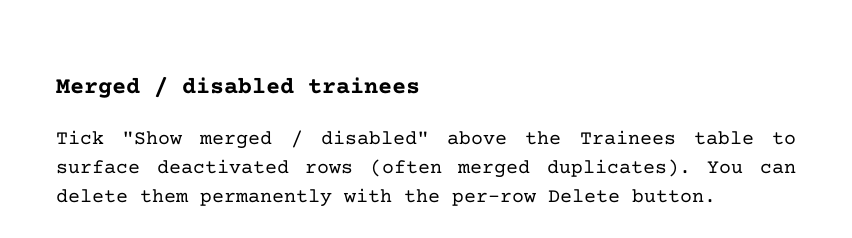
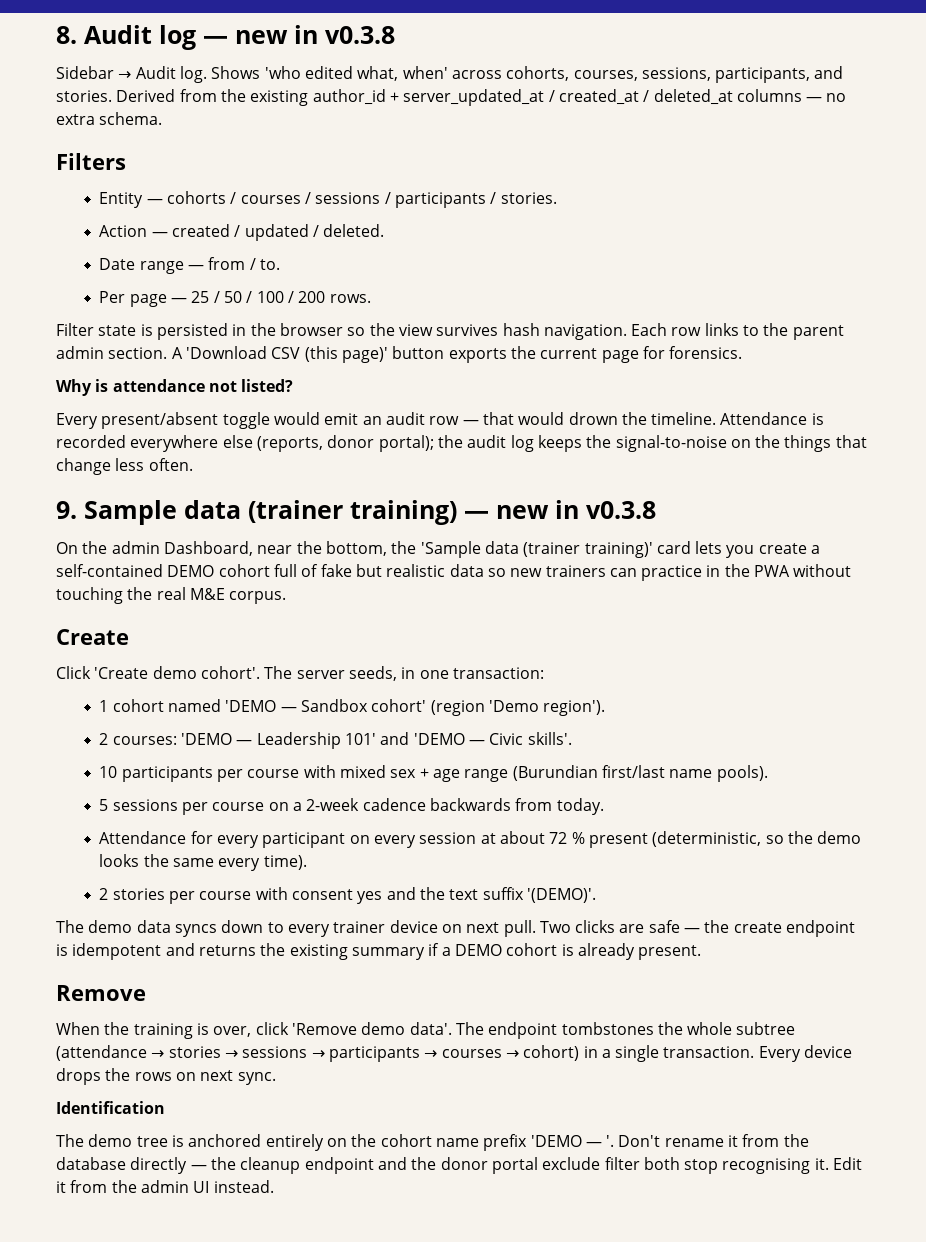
[56,76,420,98] [56,130,796,149] [56,159,796,178] [56,188,716,207] Merged / disabled trainees // Tick "Show merged / disabled" above the Trainees table to surface deactivated rows (often merged duplicates). You can delete them permanently with the per-row Delete button. -> [56,25,395,50] [56,66,844,83] [56,89,847,106] [56,112,163,125] [56,153,126,170] [99,191,557,208] [99,224,385,241] [99,257,281,274] [99,291,371,307] [56,323,844,340] [56,346,743,363] [56,379,294,396] [56,412,824,429] [56,435,867,452] [56,458,193,475] [56,500,656,525] [56,541,821,558] [56,564,852,581] [56,587,287,604] [56,629,129,645] [56,666,544,681] [99,699,606,716] [99,732,572,749] [99,765,768,782] [99,798,604,815] [99,831,862,848] [99,854,307,871] [99,887,596,904] [56,920,856,937] [56,943,702,960] [56,985,146,1001] [56,1022,796,1039] [56,1045,853,1062] [56,1068,276,1085] [56,1101,165,1114] [56,1134,809,1151] [56,1157,863,1174] [56,1180,274,1193] 8. Audit log — new in v0.3.8 // Sidebar → Audit log. Shows 'who edited what, when' across cohorts, courses, sessions, participants, and stories. Derived from the existing author_id + server_updated_at / created_at / deleted_at columns — no extra schema. // Filters // Entity — cohorts / courses / sessions / participants / stories. // Action — created / updated / deleted. // Date range — from / to. // Per page — 25 / 50 / 100 / 200 rows. // Filter state is persisted in the browser so the view survives hash navigation. Each row links to the parent admin section. A 'Download CSV (this page)' button exports the current page for forensics. // Why is attendance not listed? // Every present/absent toggle would emit an audit row — that would drown the timeline. Attendance is recorded everywhere else (reports, donor portal); the audit log keeps the signal-to-noise on the things that change less often. // 9. Sample data (trainer training) — new in v0.3.8 // On the admin Dashboard, near the bottom, the 'Sample data (trainer training)' card lets you create a self-contained DEMO cohort full of fake but realistic data so new trainers can practice in the PWA without touching the real M&E corpus. // Create // Click 'Create demo cohort'. The server seeds, in one transaction: // 1 cohort named 'DEMO — Sandbox cohort' (region 'Demo region'). // 2 courses: 'DEMO — Leadership 101' and 'DEMO — Civic skills'. // 10 participants per course with mixed sex + age range (Burundian first/last name pools). // 5 sessions per course on a 2-week cadence backwards from today. // Attendance for every participant on every session at about 72 % present (deterministic, so the demo looks the same every time). // 2 stories per course with consent yes and the text suffix '(DEMO)'. // The demo data syncs down to every trainer device on next pull. Two clicks are safe — the create endpoint is idempotent and returns the existing summary if a DEMO cohort is already present. // Remove // When the training is over, click 'Remove demo data'. The endpoint tombstones the whole subtree (attendance → stories → sessions → participants → courses → cohort) in a single transaction. Every device drops the rows on next sync. // Identification // The demo tree is anchored entirely on the cohort name prefix 'DEMO — '. Don't rename it from the database directly — the cleanup endpoint and the donor portal exclude filter both stop recognising it. Edit it from the admin UI instead.

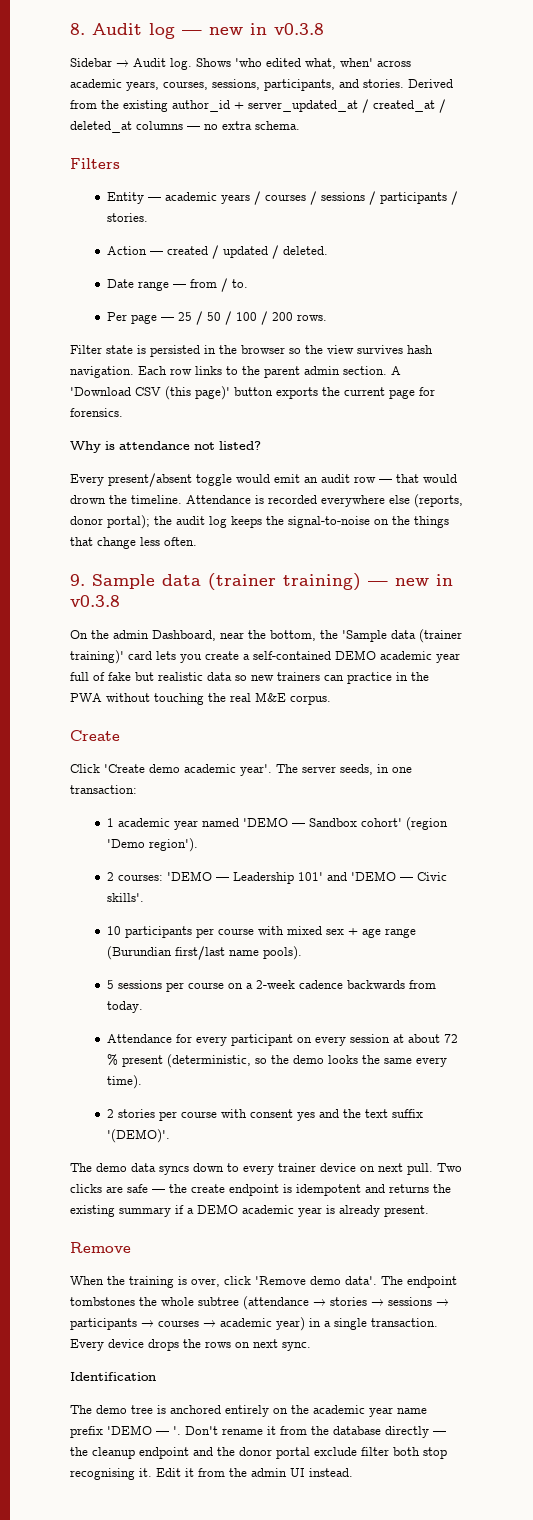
[506,66,570,81] cohorts, -> [70,79,159,91] academic years,
[167,191,227,204] cohorts -> [164,192,250,204] academic years
[218,564,270,577] cohort -> [380,651,460,663] academic year
[200,666,260,679] cohort'. -> [184,764,272,776] academic year'.
[112,699,164,712] cohort -> [117,818,198,830] academic year
[506,943,558,956] cohort -> [242,1205,322,1217] academic year
[523,1045,580,1061] cohort) -> [220,1317,305,1331] academic year)
[380,1134,432,1147] cohort -> [313,1405,393,1417] academic year

